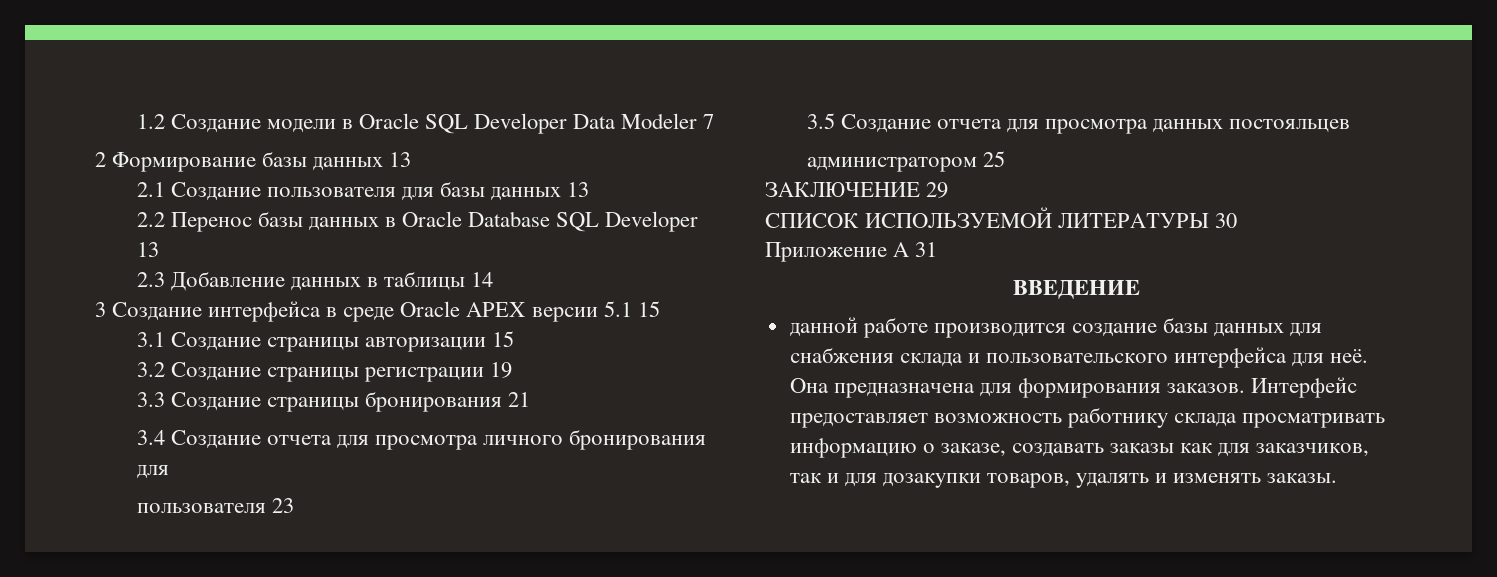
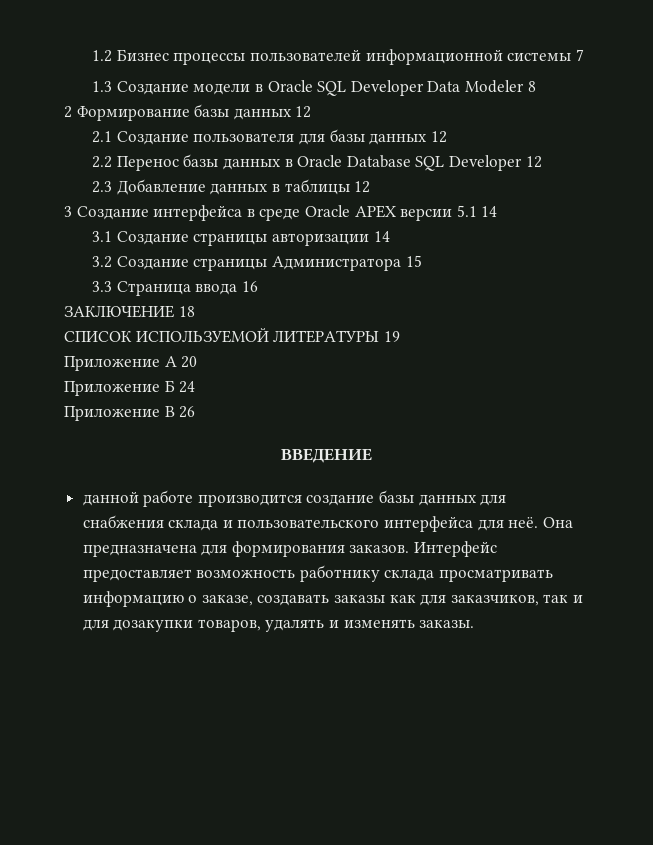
(165, 121) none -> [116,49,584,65] [92,81,113,92] Бизнес процессы пользователей информационной системы 7 // 1.3
[703,114,715,129] 7 -> [527,81,536,92] 8
[389,152,412,167] 13 -> [295,106,312,118] 12
[567,182,590,197] 13 -> [430,131,447,143] 12
[136,242,159,257] 13 -> [525,156,542,168] 12
[471,272,494,287] 14 -> [354,181,371,193] 12
[637,301,660,317] 15 -> [481,206,498,217] 14
[492,331,515,347] 15 -> [373,231,390,242] 14
[364,362,513,382] регистрации 19 -> [271,255,422,271] Администратора 15
[170,391,531,412] [136,429,707,450] [136,465,169,479] [136,498,294,513] [806,113,1351,134] [806,151,1005,172] Создание страницы бронирования 21 // 3.4 Создание отчета для просмотра личного бронирования для // пользователя 23 // 3.5 Создание отчета для просмотра данных постояльцев // администратором 25 -> [116,281,258,296] Страница ввода 16
[926,182,949,198] 29 -> [178,306,195,317] 18
[1215,213,1238,228] 30 -> [383,331,400,342] 19
[915,242,938,257] 31 -> [181,356,198,368] [64,380,196,396] [64,406,196,421] 20 // Приложение Б 24 // Приложение В 26

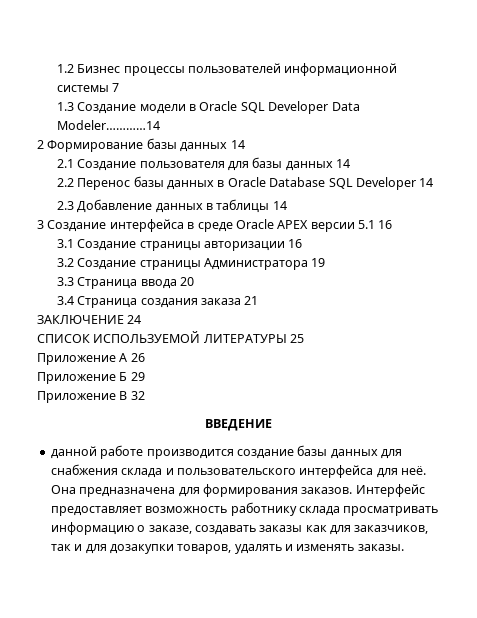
[464,80,536,93] Modeler 8 -> [56,120,160,130] Modeler…………14
[295,106,312,118] 12 -> [230,140,245,149] 14
[430,131,447,143] 12 -> [336,159,351,168] 14
[525,156,542,168] 12 -> [419,178,434,187] 14
[354,181,371,193] 12 -> [272,201,287,210] 14
[481,206,498,217] 14 -> [378,220,393,229] 16
[373,231,390,242] 14 -> [288,239,303,248] 16
[405,255,422,267] 15 -> [311,258,326,267] 19
[241,281,258,292] 16 -> [180,277,195,286] [56,296,259,308] 20 // 3.4 Страница создания заказа 21
[178,306,195,317] 18 -> [127,315,142,324] 24
[383,331,400,342] 19 -> [290,334,305,343] 25
[181,356,198,368] 20 -> [130,353,145,362] 26
[179,381,196,393] 24 -> [130,372,145,381] 29
[179,406,196,418] 26 -> [130,391,145,400] 32

